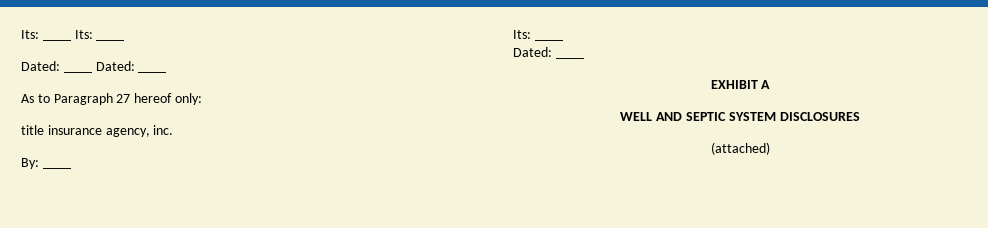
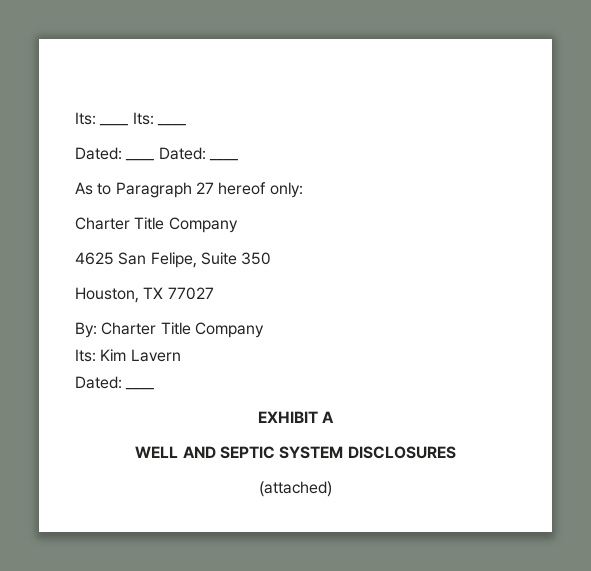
[21,125,174,137] [21,158,71,169] [513,30,531,39] [534,39,563,41] title insurance agency, inc. // By: ____ // Its: ____ -> [75,217,238,233] [75,252,272,268] [75,287,214,303] [75,322,264,338] [75,349,181,362] Charter Title Company // 4625 San Felipe, Suite 350 // Houston, TX 77027 // By: Charter Title Company // Its: Kim Lavern

